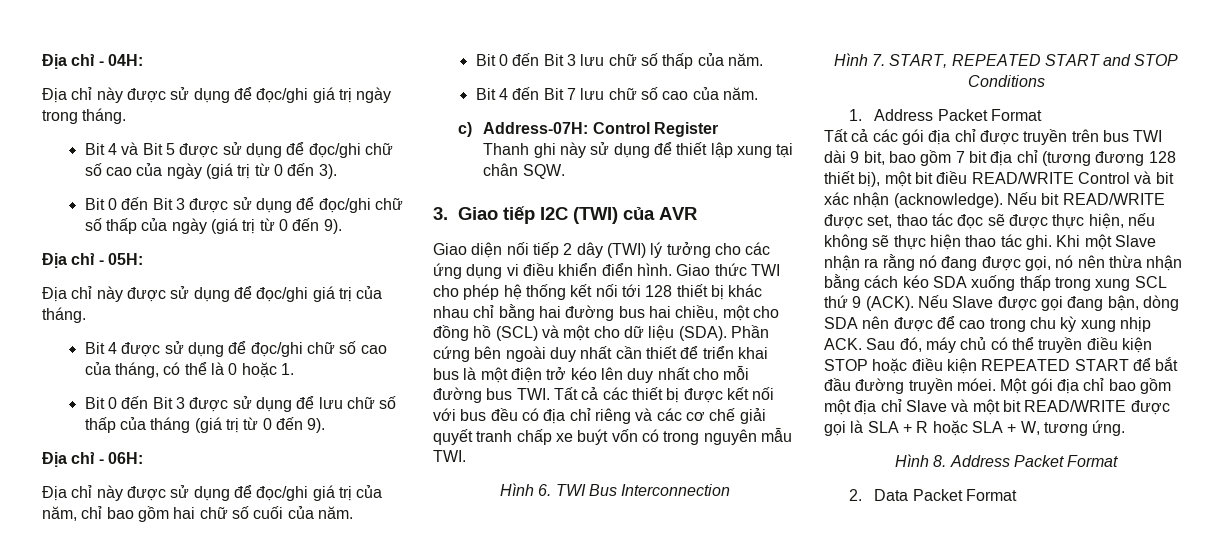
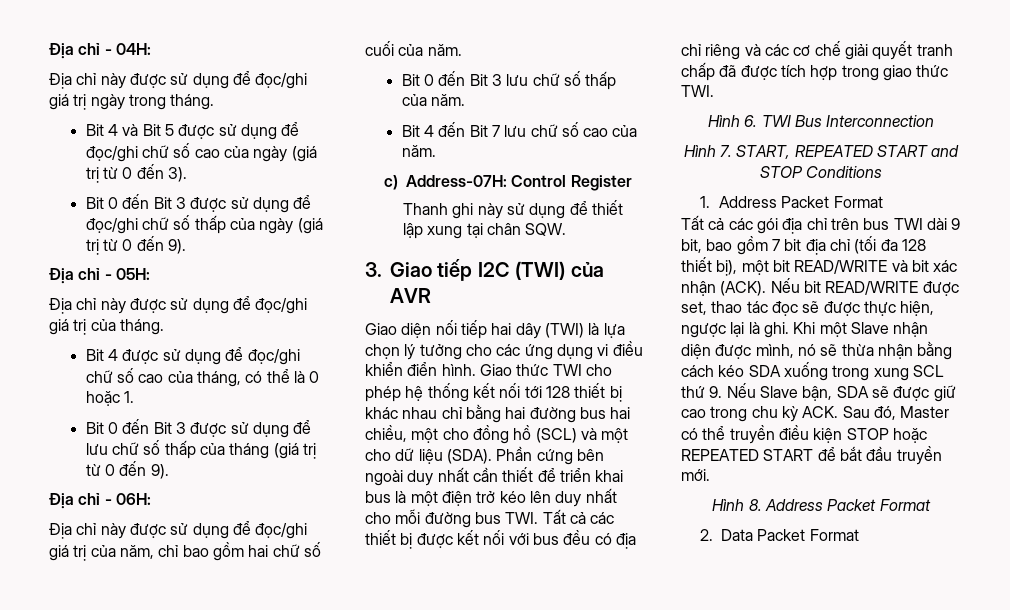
[563,243,573,255] 2 -> [491,323,512,335] hai
(646, 250) none -> [588,323,625,338] [365,344,400,359] là lựa chọn
[555,428,792,445] xe buýt vốn có trong nguyên mẫu -> [719,65,949,81] đã được tích hợp trong giao thức
[979,129,1068,145] được truyền -> (828, 224) none
[1041,151,1145,166] (tương đương -> [854,236,898,254] (tối đa
[936,171,1130,184] điều READ/WRITE Control -> [794,260,888,274] READ/WRITE
[893,193,1003,208] (acknowledge). -> [720,281,767,296] (ACK).
[1127,213,1155,226] [824,234,1022,250] nếu không sẽ thực hiện thao tác -> [681,322,760,338] ngược lại là
[864,254,1105,271] ra rằng nó đang được gọi, nó nên -> [681,344,838,359] diện được mình, nó sẽ
[1019,275,1051,291] thấp -> (828, 371) none
[852,295,1179,311] [824,316,955,332] 9 (ACK). Nếu Slave được gọi đang bận, dòng SDA nên được để -> [709,383,956,402] 9. Nếu Slave bận, SDA sẽ được giữ
[1080,317,1151,332] xung nhịp -> (798, 414) none
[925,337,987,353] máy chủ -> [900,406,950,418] Master
[911,358,977,374] điều kiện -> (927, 435) none
[855,378,1171,394] [824,399,1170,415] [824,420,1126,436] đường truyền móei. Một gói địa chỉ bao gồm một địa chỉ Slave và một bit READ/WRITE được gọi là SLA + R hoặc SLA + W, tương ứng. -> [896,446,942,465] [681,469,710,481] truyền mới.

